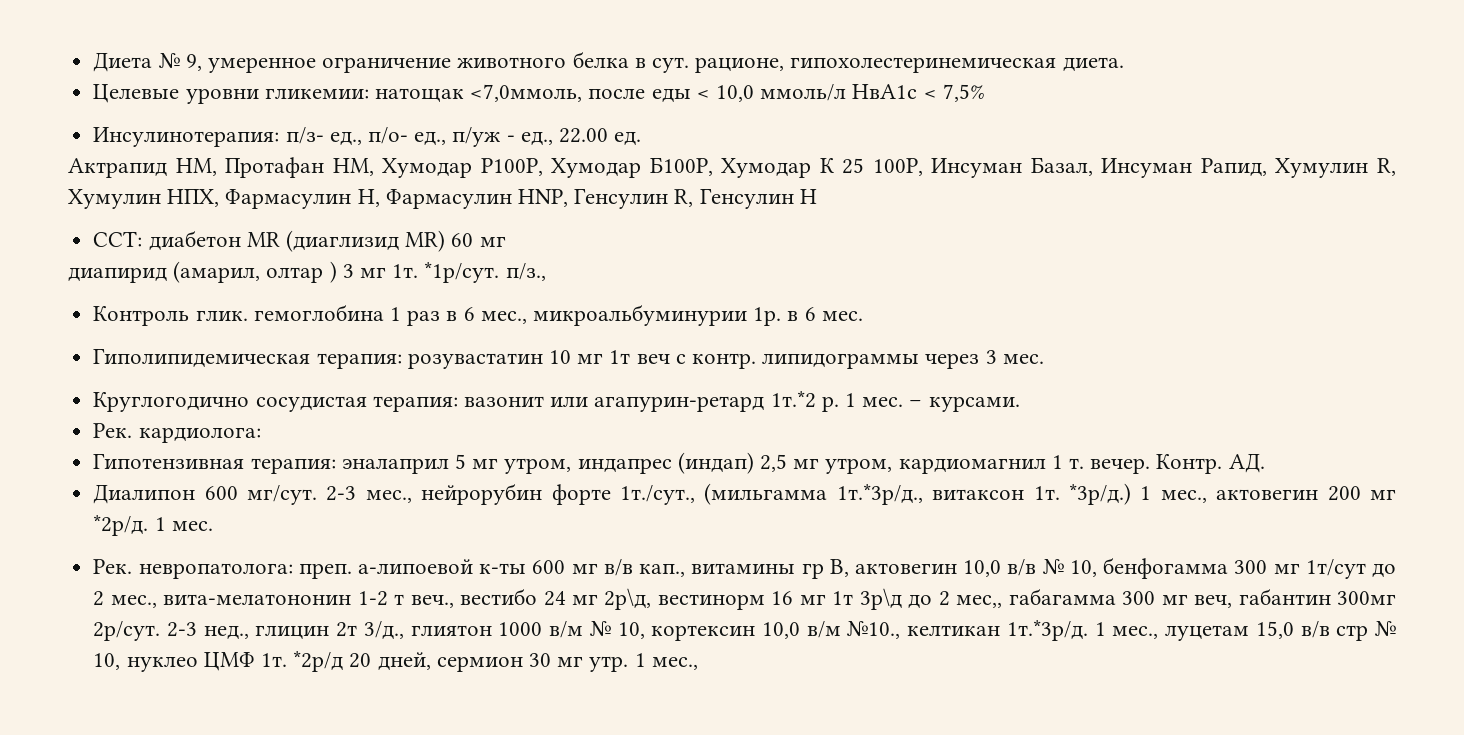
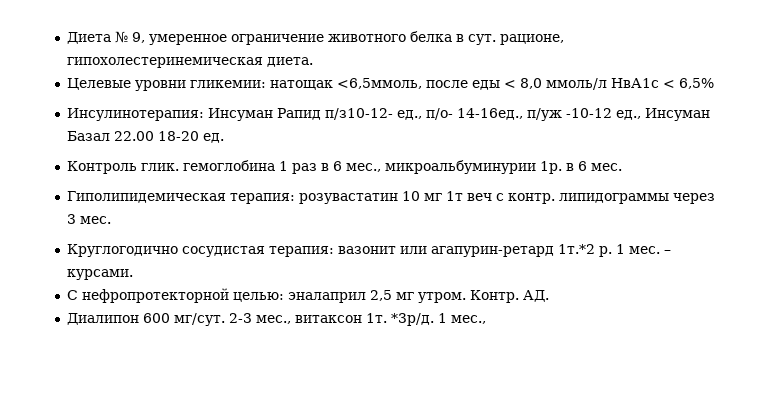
[470,84,583,102] <7,0ммоль, -> [336,78,422,89] <6,5ммоль,
[715,85,754,102] 10,0 -> [519,78,542,89] 8,0
[942,84,985,102] 7,5% -> [678,78,714,89] 6,5%
[285,127,642,147] [68,157,1396,178] [68,188,817,209] [93,230,506,252] [68,261,546,283] п/з- ед., п/о- ед., п/уж - ед., 22.00 ед. // Актрапид НМ, Протафан НМ, Хумодар Р100Р, Хумодар Б100Р, Хумодар К 25 100Р, Инсуман Базал, Инсуман Рапид, Хумулин R, Хумулин НПХ, Фармасулин Н, Фармасулин НNР, Генсулин R, Генсулин Н // ССТ: диабетон МR (диаглизид МR) 60 мг // диапирид (амарил, олтар ) 3 мг 1т. *1р/сут. п/з., -> [207,108,710,121] [66,131,224,143] Инсуман Рапид п/з10-12- ед., п/о- 14-16ед., п/уж -10-12 ед., Инсуман Базал 22.00 18-20 ед.
[93,423,261,443] [93,452,1151,474] Рек. кардиолога: // Гипотензивная терапия: эналаприл 5 мг утром, индапрес (индап) 2,5 мг утром, кардиомагнил 1 т. вечер. -> [66,288,466,303] С нефропротекторной целью: эналаприл 2,5 мг утром.
[421,483,923,505] нейрорубин форте 1т./сут., (мильгамма 1т.*3р/д., -> (291, 319) none
[1069,483,1397,505] [93,514,213,536] [93,557,1396,579] [93,588,1396,610] [93,619,1397,641] [93,650,698,672] *3р/д.) 1 мес., актовегин 200 мг *2р/д. 1 мес. // Рек. невропатолога: преп. а-липоевой к-ты 600 мг в/в кап., витамины гр В, актовегин 10,0 в/в № 10, бенфогамма 300 мг 1т/сут до 2 мес., вита-мелатононин 1-2 т веч., вестибо 24 мг 2р\д, вестинорм 16 мг 1т 3р\д до 2 мес,, габагамма 300 мг веч, габантин 300мг 2р/сут. 2-3 нед., глицин 2т 3/д., глиятон 1000 в/м № 10, кортексин 10,0 в/м №10., келтикан 1т.*3р/д. 1 мес., луцетам 15,0 в/в стр № 10, нуклео ЦМФ 1т. *2р/д 20 дней, сермион 30 мг утр. 1 мес., -> [390,313,486,326] *3р/д. 1 мес.,

